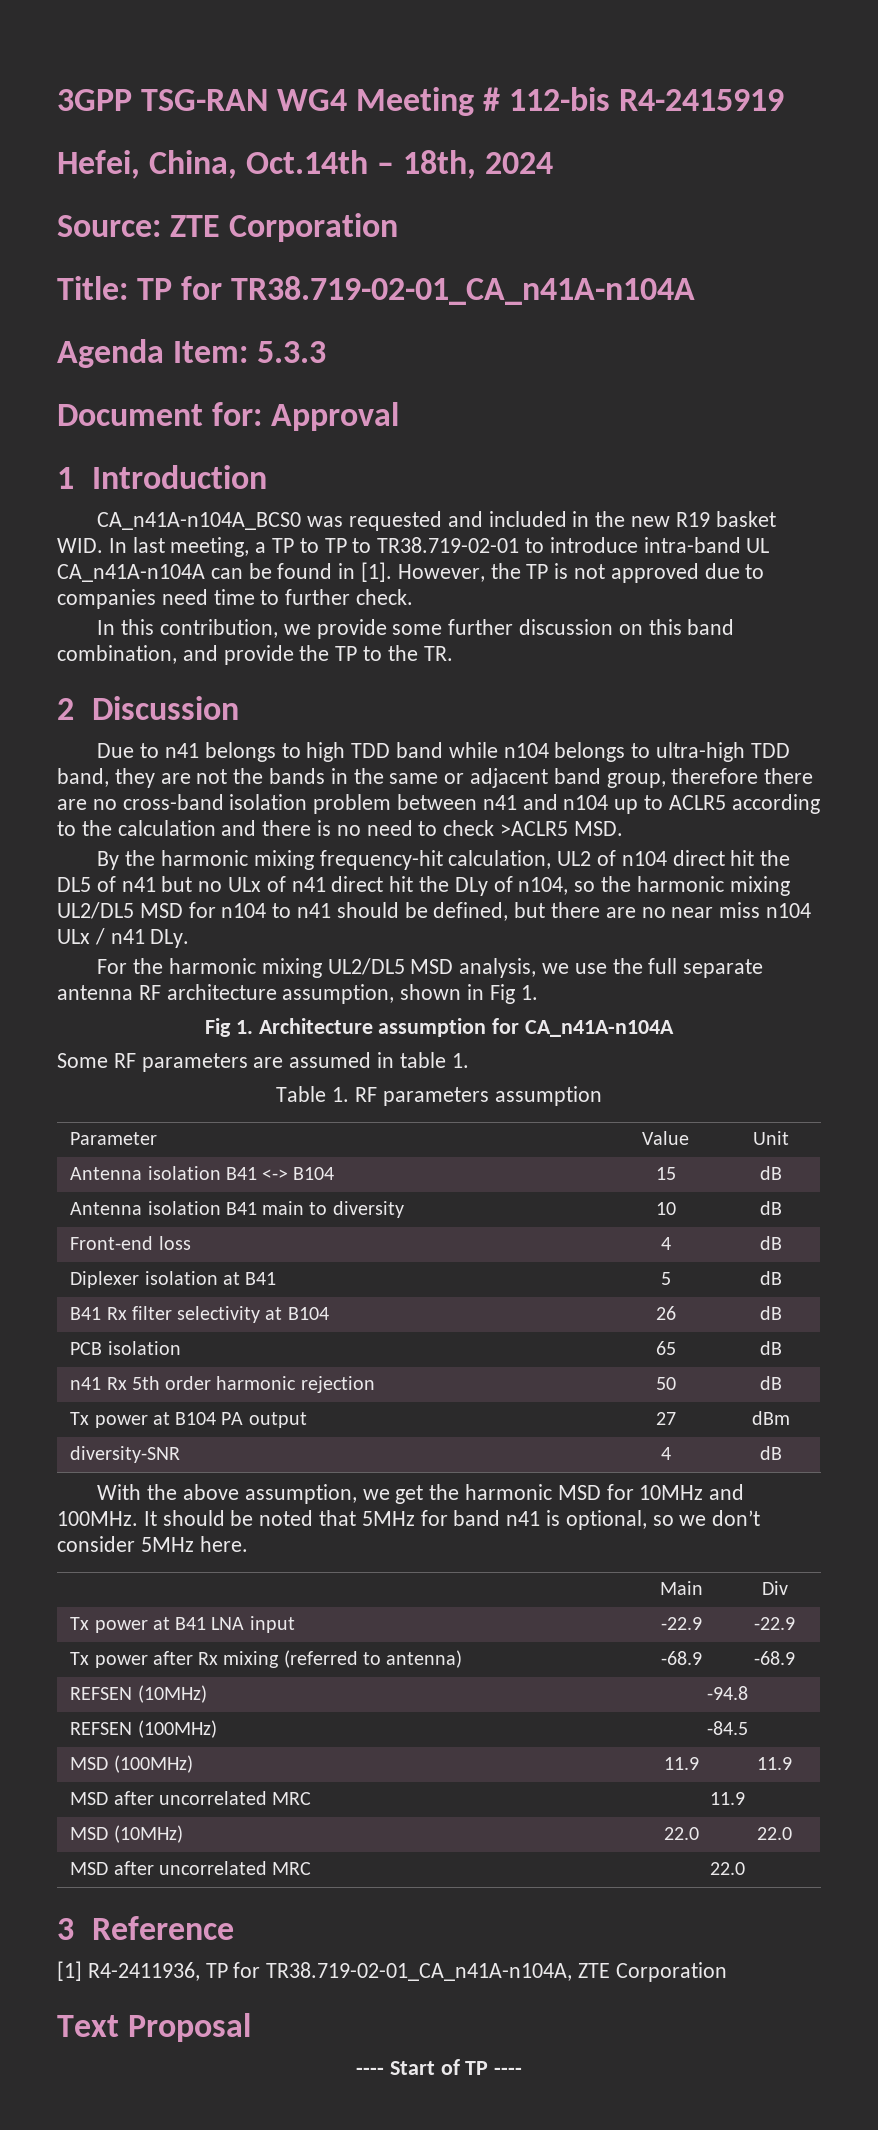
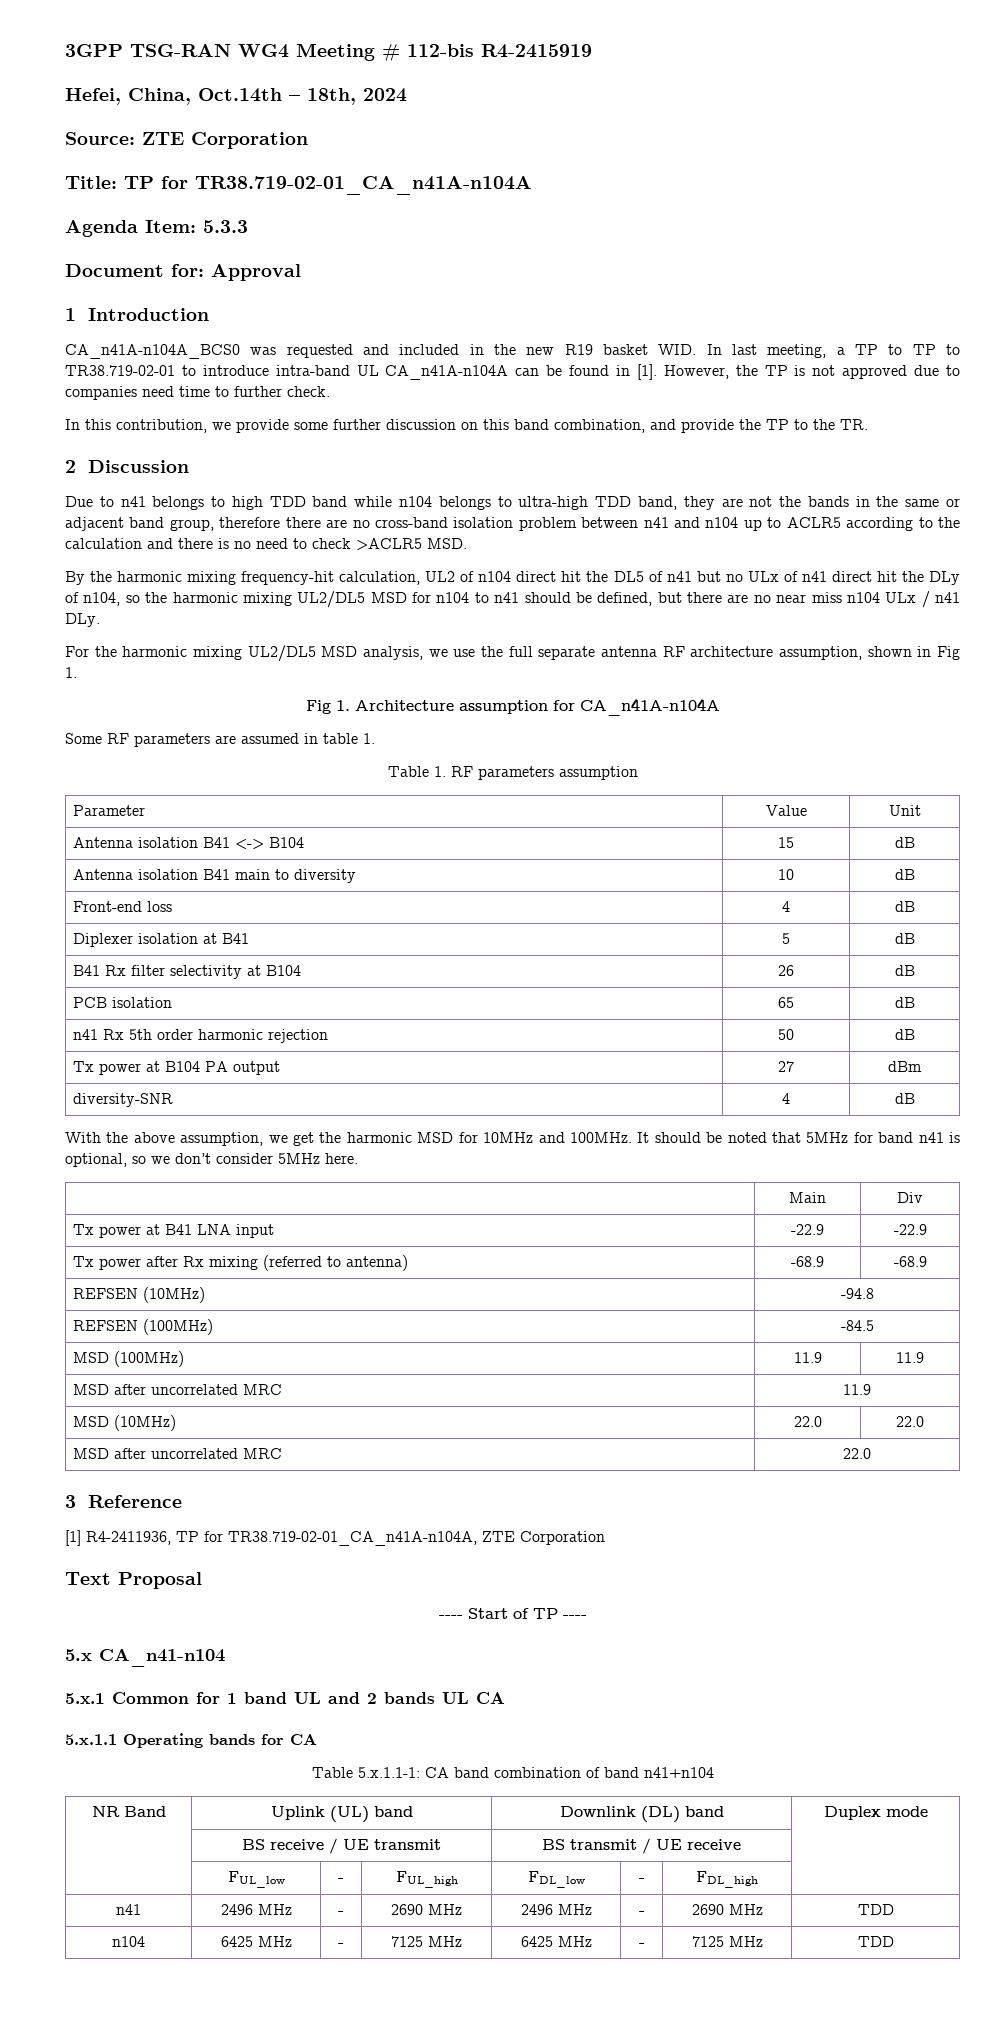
(523, 2071) none -> [65,1648,225,1667] [65,1692,505,1704] [65,1733,317,1748] [311,1767,714,1778] [91,1806,166,1817] [270,1806,413,1823] [559,1806,724,1823] [823,1806,928,1820] [242,1838,441,1854] [542,1838,741,1854] [227,1871,285,1888] [338,1878,344,1882] [395,1871,458,1888] [527,1871,585,1888] [638,1878,645,1882] [696,1871,758,1888] [116,1904,141,1915] [220,1904,292,1915] [338,1911,344,1915] [391,1904,462,1915] [520,1904,592,1915] [638,1911,645,1915] [691,1904,763,1915] [857,1904,894,1915] [112,1936,145,1947] [220,1936,292,1947] [338,1943,344,1947] [391,1936,462,1947] [520,1936,592,1947] [638,1943,645,1947] [691,1936,763,1947] [857,1936,894,1947] // 5.x CA_n41-n104 // 5.x.1 Common for 1 band UL and 2 bands UL CA // 5.x.1.1 Operating bands for CA // Table 5.x.1.1-1: CA band combination of band n41+n104 // NR Band | Uplink (UL) band | Downlink (DL) band | Duplex mode // | BS receive / UE transmit | BS transmit / UE receive | // | FUL_low | - | FUL_high | FDL_low | - | FDL_high | // n41 | 2496 MHz | - | 2690 MHz | 2496 MHz | - | 2690 MHz | TDD // n104 | 6425 MHz | - | 7125 MHz | 6425 MHz | - | 7125 MHz | TDD

